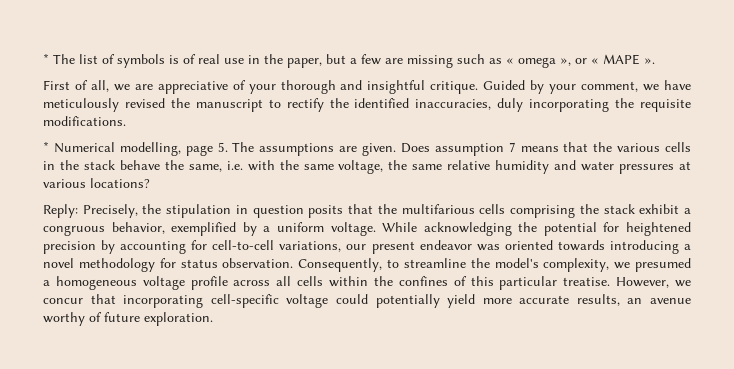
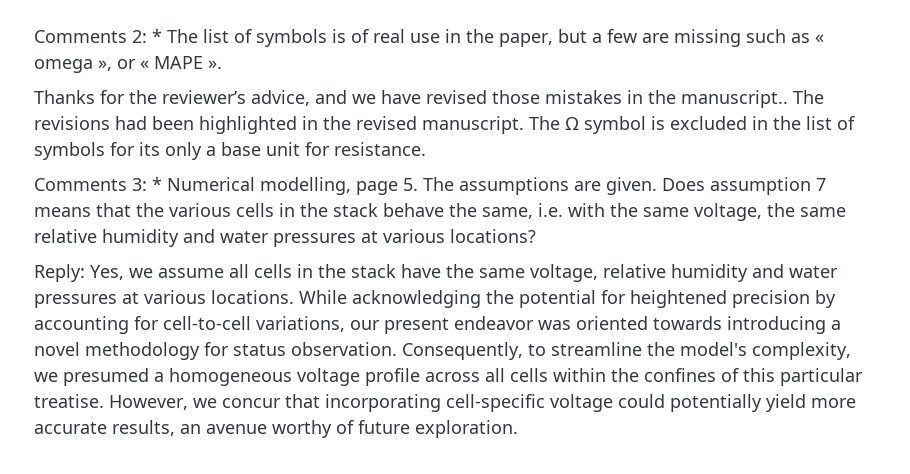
(43, 58) none -> [34,30,147,43] Comments 2:
[43,80,692,94] [43,98,691,112] [43,116,126,126] First of all, we are appreciative of your thorough and insightful critique. Guided by your comment, we have meticulously revised the manuscript to rectify the identified inaccuracies, duly incorporating the requisite modifications. // -> [34,90,824,108] [34,116,855,134] [34,142,426,160] [34,178,147,191] Thanks for the reviewer’s advice, and we have revised those mistakes in the manuscript.. The revisions had been highlighted in the revised manuscript. The Ω symbol is excluded in the list of symbols for its only a base unit for resistance. // Comments 3:
[82,204,692,218] [43,222,376,236] Precisely, the stipulation in question posits that the multifarious cells comprising the stack exhibit a congruous behavior, exemplified by a uniform voltage. -> [90,264,838,282] [34,290,294,308] Yes, we assume all cells in the stack have the same voltage, relative humidity and water pressures at various locations.

